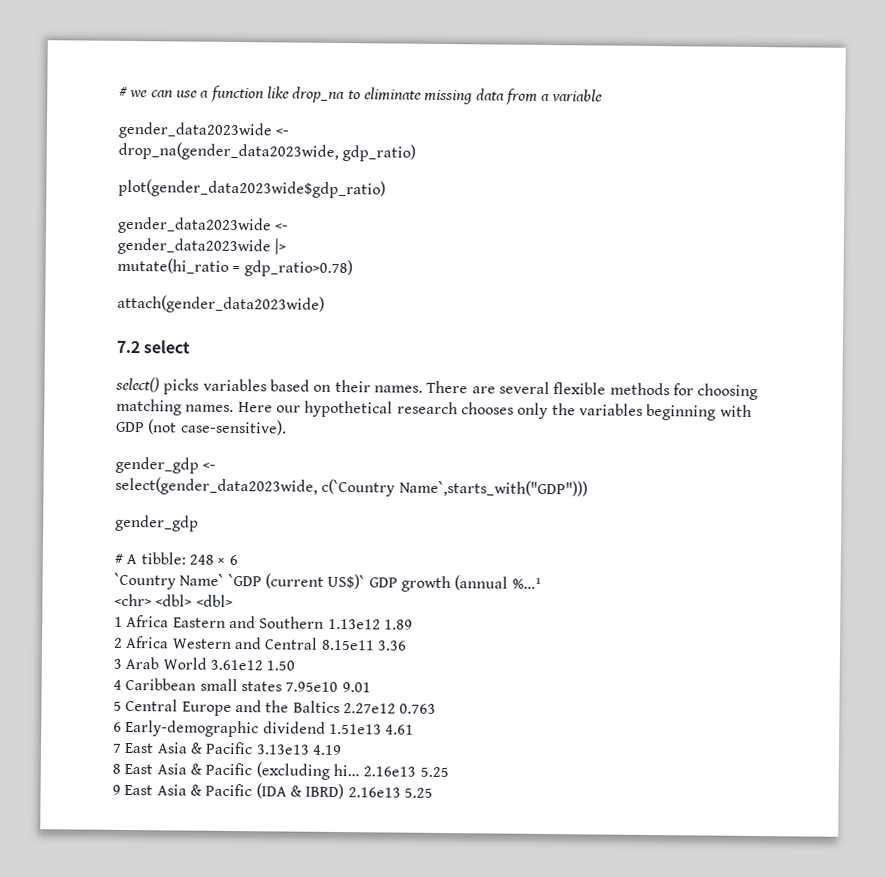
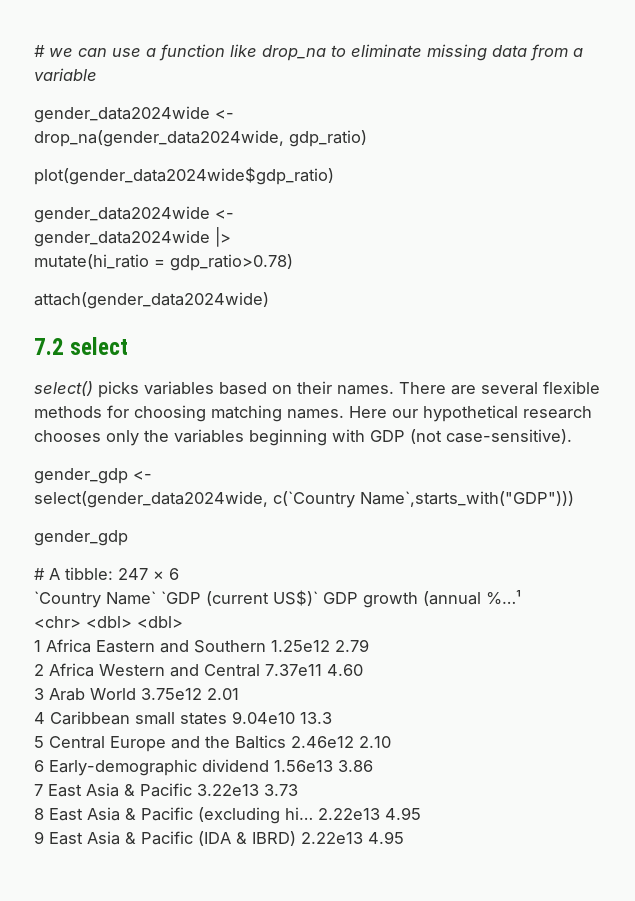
[118,121,290,140] [118,141,339,161] gender_data2023wide <- // drop_na(gender_data2023wide, -> [34,106,234,123] [34,130,284,147] gender_data2024wide <- // drop_na(gender_data2024wide,
[118,178,386,199] [117,216,290,235] [117,237,271,256] plot(gender_data2023wide$gdp_ratio) // gender_data2023wide <- // gender_data2023wide -> [34,167,334,185] [34,206,234,223] [34,230,210,247] plot(gender_data2024wide$gdp_ratio) // gender_data2024wide <- // gender_data2024wide
[117,294,325,314] attach(gender_data2023wide) -> [34,292,269,309] attach(gender_data2024wide)
[115,476,318,496] select(gender_data2023wide, -> [34,491,268,508] select(gender_data2024wide,
[188,554,214,565] 248 -> [118,568,148,580] 247
[327,618,413,630] 1.13e12 1.89 -> [271,639,369,652] 1.25e12 2.79
[320,639,407,651] 8.15e11 3.36 -> [265,664,363,676] 7.37e11 4.60
[209,659,296,671] 3.61e12 1.50 -> [141,688,239,700] 3.75e12 2.01
[285,681,371,693] 7.95e10 9.01 -> [232,711,332,724] 9.04e10 13.3
[342,703,437,714] 2.27e12 0.763 -> [291,736,391,748] 2.46e12 2.10
[328,723,415,735] 1.51e13 4.61 -> [274,760,373,772] 1.56e13 3.86
[255,744,342,756] 3.13e13 4.19 -> [197,784,298,796] 3.22e13 3.73
[363,766,449,778] 2.16e13 5.25 -> [318,807,421,820] 2.22e13 4.95
[347,787,433,798] 2.16e13 5.25 -> [301,831,404,844] 2.22e13 4.95

